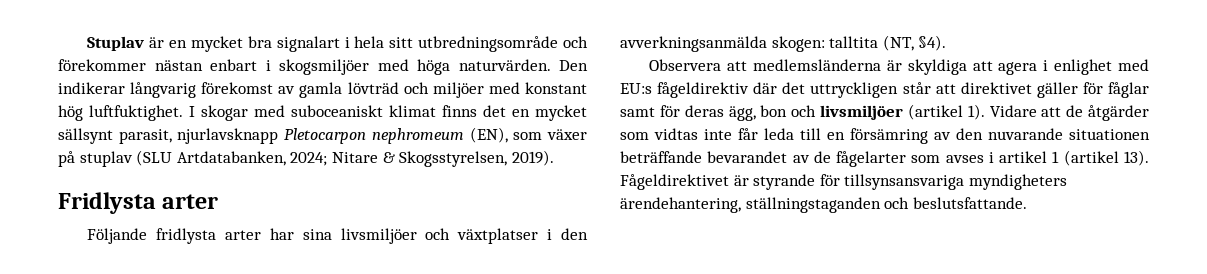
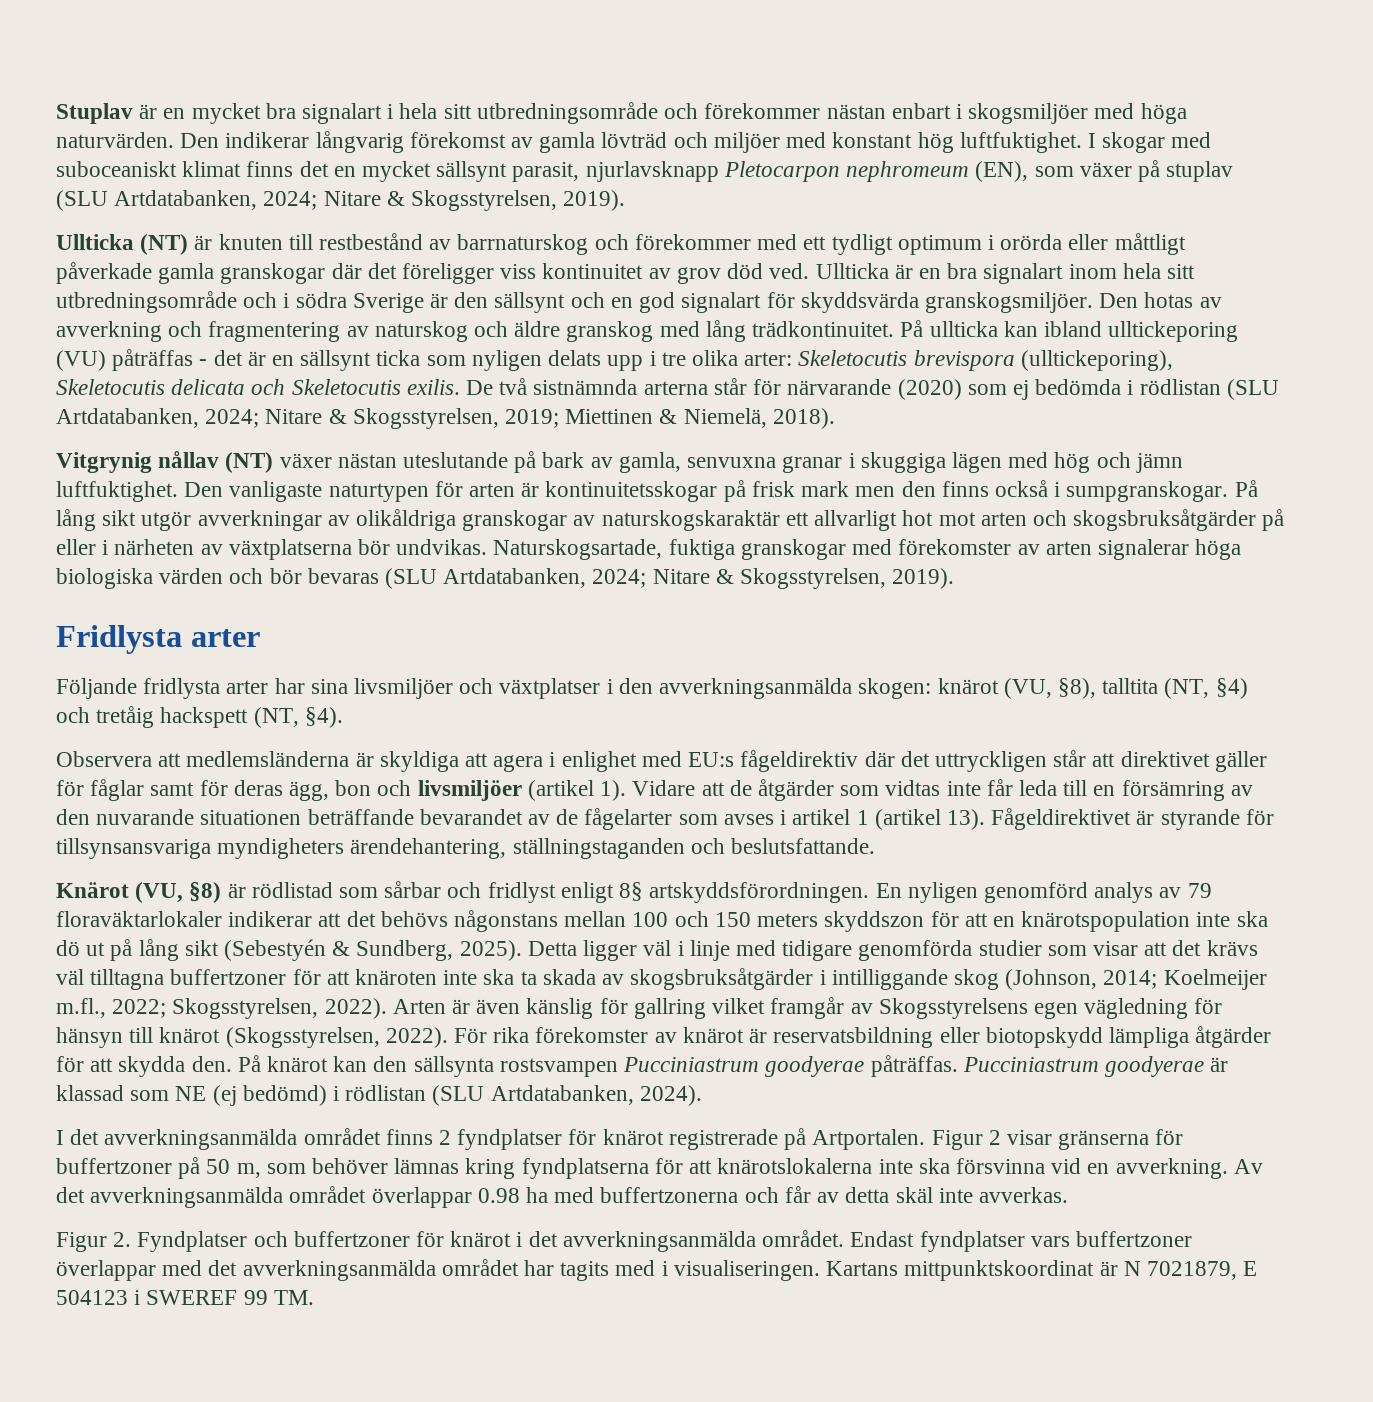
(554, 158) none -> [56,233,1186,255] [56,262,1195,284] [56,291,1222,313] [56,320,1239,342] [56,349,1173,371] [56,378,1279,400] [56,408,835,429] [56,451,1183,473] [56,480,1258,502] [56,509,1285,531] [56,539,1242,560] [56,568,955,589] // Ullticka (NT) är knuten till restbestånd av barrnaturskog och förekommer med ett tydligt optimum i orörda eller måttligt påverkade gamla granskogar där det föreligger viss kontinuitet av grov död ved. Ullticka är en bra signalart inom hela sitt utbredningsområde och i södra Sverige är den sällsynt och en god signalart för skyddsvärda granskogsmiljöer. Den hotas av avverkning och fragmentering av naturskog och äldre granskog med lång trädkontinuitet. På ullticka kan ibland ulltickeporing (VU) påträffas - det är en sällsynt ticka som nyligen delats upp i tre olika arter: Skeletocutis brevispora (ulltickeporing), Skeletocutis delicata och Skeletocutis exilis. De två sistnämnda arterna står för närvarande (2020) som ej bedömda i rödlistan (SLU Artdatabanken, 2024; Nitare & Skogsstyrelsen, 2019; Miettinen & Niemelä, 2018). // Vitgrynig nållav (NT) växer nästan uteslutande på bark av gamla, senvuxna granar i skuggiga lägen med hög och jämn luftfuktighet. Den vanligaste naturtypen för arten är kontinuitetsskogar på frisk mark men den finns också i sumpgranskogar. På lång sikt utgör avverkningar av olikåldriga granskogar av naturskogskaraktär ett allvarligt hot mot arten och skogsbruksåtgärder på eller i närheten av växtplatserna bör undvikas. Naturskogsartade, fuktiga granskogar med förekomster av arten signalerar höga biologiska värden och bör bevaras (SLU Artdatabanken, 2024; Nitare & Skogsstyrelsen, 2019).
[829,36,879,48] talltita -> [937,678,1248,699] [56,706,249,728] knärot (VU, §8), talltita (NT, §4) och tretåig hackspett
(1027, 203) none -> [56,881,1212,903] [56,910,1268,932] [56,939,1258,961] [56,968,1267,990] [56,997,1223,1019] [56,1026,1272,1048] [56,1055,1229,1077] [56,1085,702,1106] [56,1128,1184,1150] [56,1157,1263,1179] [56,1186,1068,1208] [56,1230,1192,1252] [56,1259,1258,1281] [56,1290,314,1305] // Knärot (VU, §8) är rödlistad som sårbar och fridlyst enligt 8§ artskyddsförordningen. En nyligen genomförd analys av 79 floraväktarlokaler indikerar att det behövs någonstans mellan 100 och 150 meters skyddszon för att en knärotspopulation inte ska dö ut på lång sikt (Sebestyén & Sundberg, 2025). Detta ligger väl i linje med tidigare genomförda studier som visar att det krävs väl tilltagna buffertzoner för att knäroten inte ska ta skada av skogsbruksåtgärder i intilliggande skog (Johnson, 2014; Koelmeijer m.fl., 2022; Skogsstyrelsen, 2022). Arten är även känslig för gallring vilket framgår av Skogsstyrelsens egen vägledning för hänsyn till knärot (Skogsstyrelsen, 2022). För rika förekomster av knärot är reservatsbildning eller biotopskydd lämpliga åtgärder för att skydda den. På knärot kan den sällsynta rostsvampen Pucciniastrum goodyerae påträffas. Pucciniastrum goodyerae är klassad som NE (ej bedömd) i rödlistan (SLU Artdatabanken, 2024). // I det avverkningsanmälda området finns 2 fyndplatser för knärot registrerade på Artportalen. Figur 2 visar gränserna för buffertzoner på 50 m, som behöver lämnas kring fyndplatserna för att knärotslokalerna inte ska försvinna vid en avverkning. Av det avverkningsanmälda området överlappar 0.98 ha med buffertzonerna och får av detta skäl inte avverkas. // Figur 2. Fyndplatser och buffertzoner för knärot i det avverkningsanmälda området. Endast fyndplatser vars buffertzoner överlappar med det avverkningsanmälda området har tagits med i visualiseringen. Kartans mittpunktskoordinat är N 7021879, E 504123 i SWEREF 99 TM.

